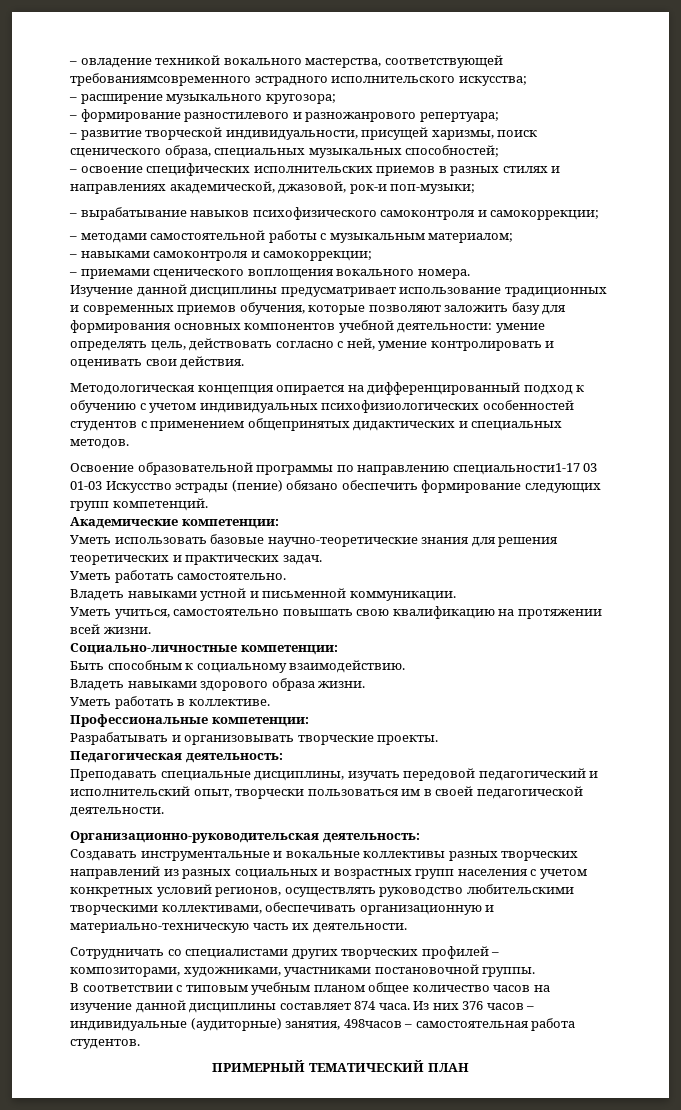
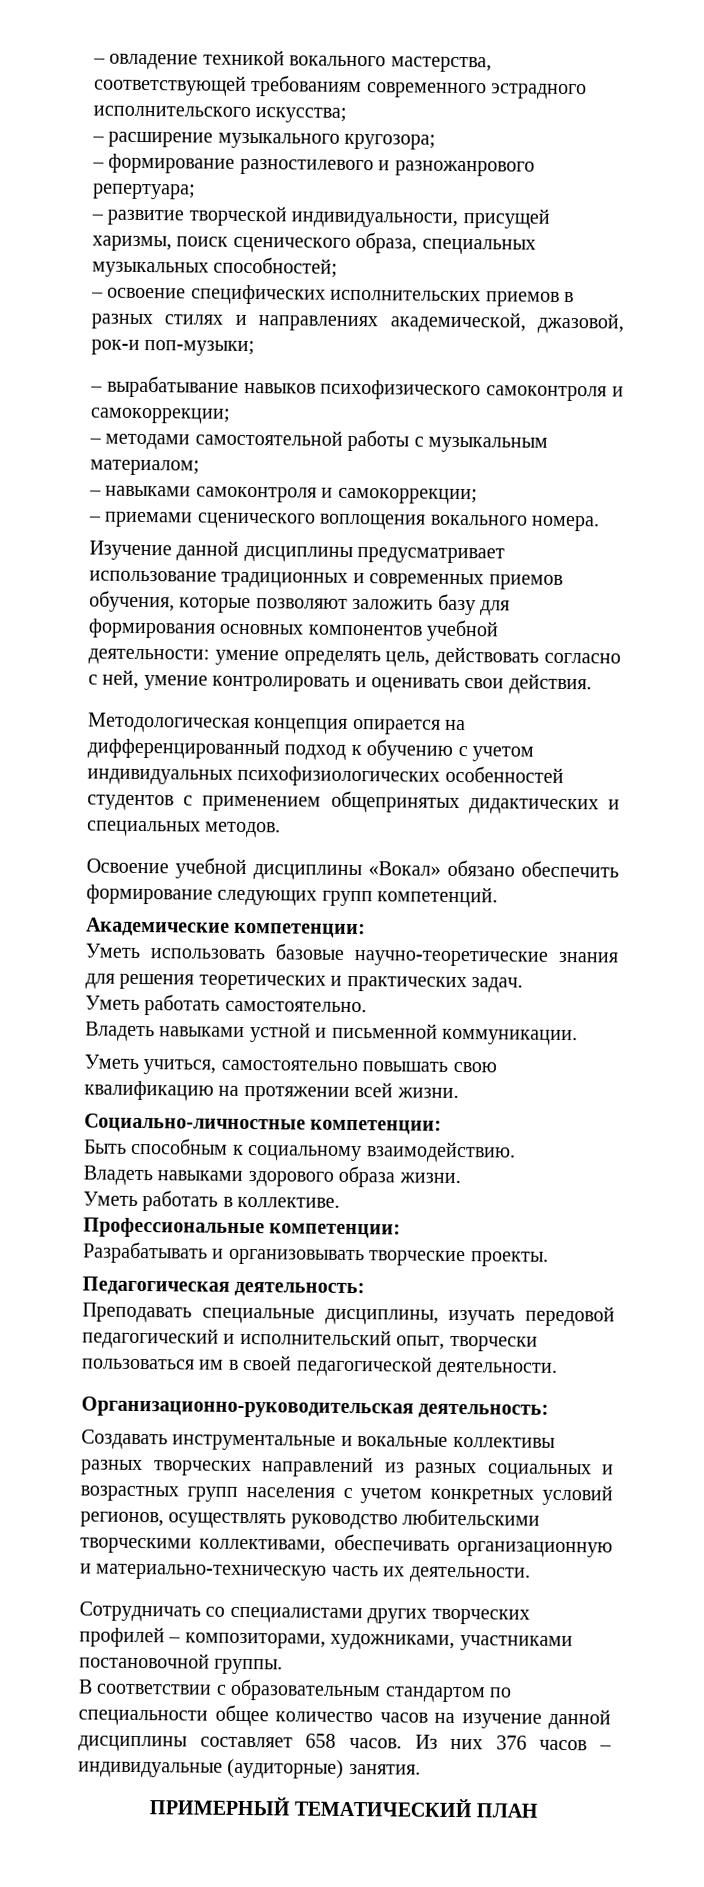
[70,73,251,86] требованиямсовременного -> [250,75,487,99] требованиям современного
[137,462,598,475] [70,480,283,493] образовательной программы по направлению специальности1-17 03 01-03 Искусство эстрады (пение) -> [175,857,441,881] учебной дисциплины «Вокал»
[185,982,365,995] типовым учебным планом -> [230,1678,511,1703] [78,1709,208,1726] образовательным стандартом по специальности
[354,1001,410,1010] 874 часа. -> [305,1733,402,1749] 658 часов.
[285,1018,576,1031] [70,1039,140,1049] занятия, 498часов – самостоятельная работа студентов. -> [348,1764,421,1775] занятия.

